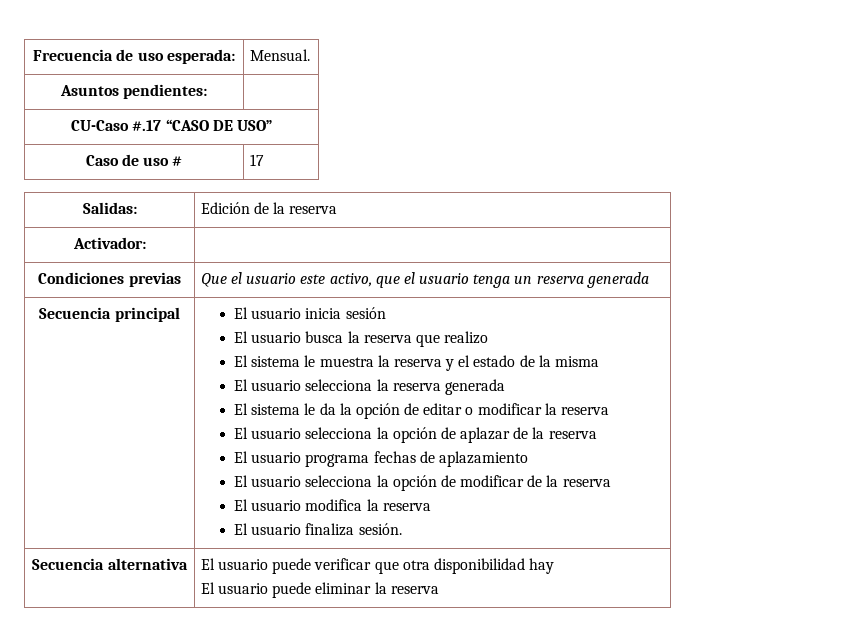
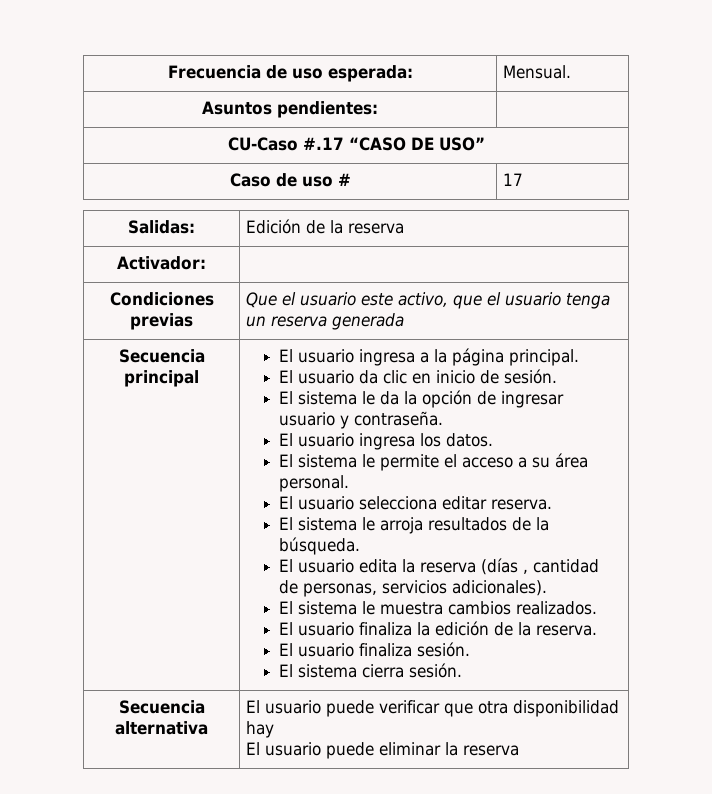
[305,307,386,319] [233,331,489,347] [233,355,600,371] [233,379,505,395] inicia sesión // El usuario busca la reserva que realizo // El sistema le muestra la reserva y el estado de la misma // El usuario selecciona la reserva generada -> [358,348,579,366] [278,369,557,384] ingresa a la página principal. // El usuario da clic en inicio de sesión.
[423,403,610,415] [233,427,597,443] [233,451,528,467] [233,475,611,491] [233,499,431,511] [233,523,355,536] editar o modificar la reserva // El usuario selecciona la opción de aplazar de la reserva // El usuario programa fechas de aplazamiento // El usuario selecciona la opción de modificar de la reserva // El usuario modifica la reserva // El usuario finaliza -> [500,391,564,408] [278,411,443,429] [278,433,493,450] [278,453,588,471] [278,475,349,492] [278,496,552,510] [278,517,549,534] [278,537,360,555] [278,558,599,575] [278,580,547,597] [278,601,597,615] [278,621,597,636] [278,642,470,657] [278,664,404,678] ingresar usuario y contraseña. // El usuario ingresa los datos. // El sistema le permite el acceso a su área personal. // El usuario selecciona editar reserva. // El sistema le arroja resultados de la búsqueda. // El usuario edita la reserva (días , cantidad de personas, servicios adicionales). // El sistema le muestra cambios realizados. // El usuario finaliza la edición de la reserva. // El usuario finaliza sesión. // El sistema cierra

